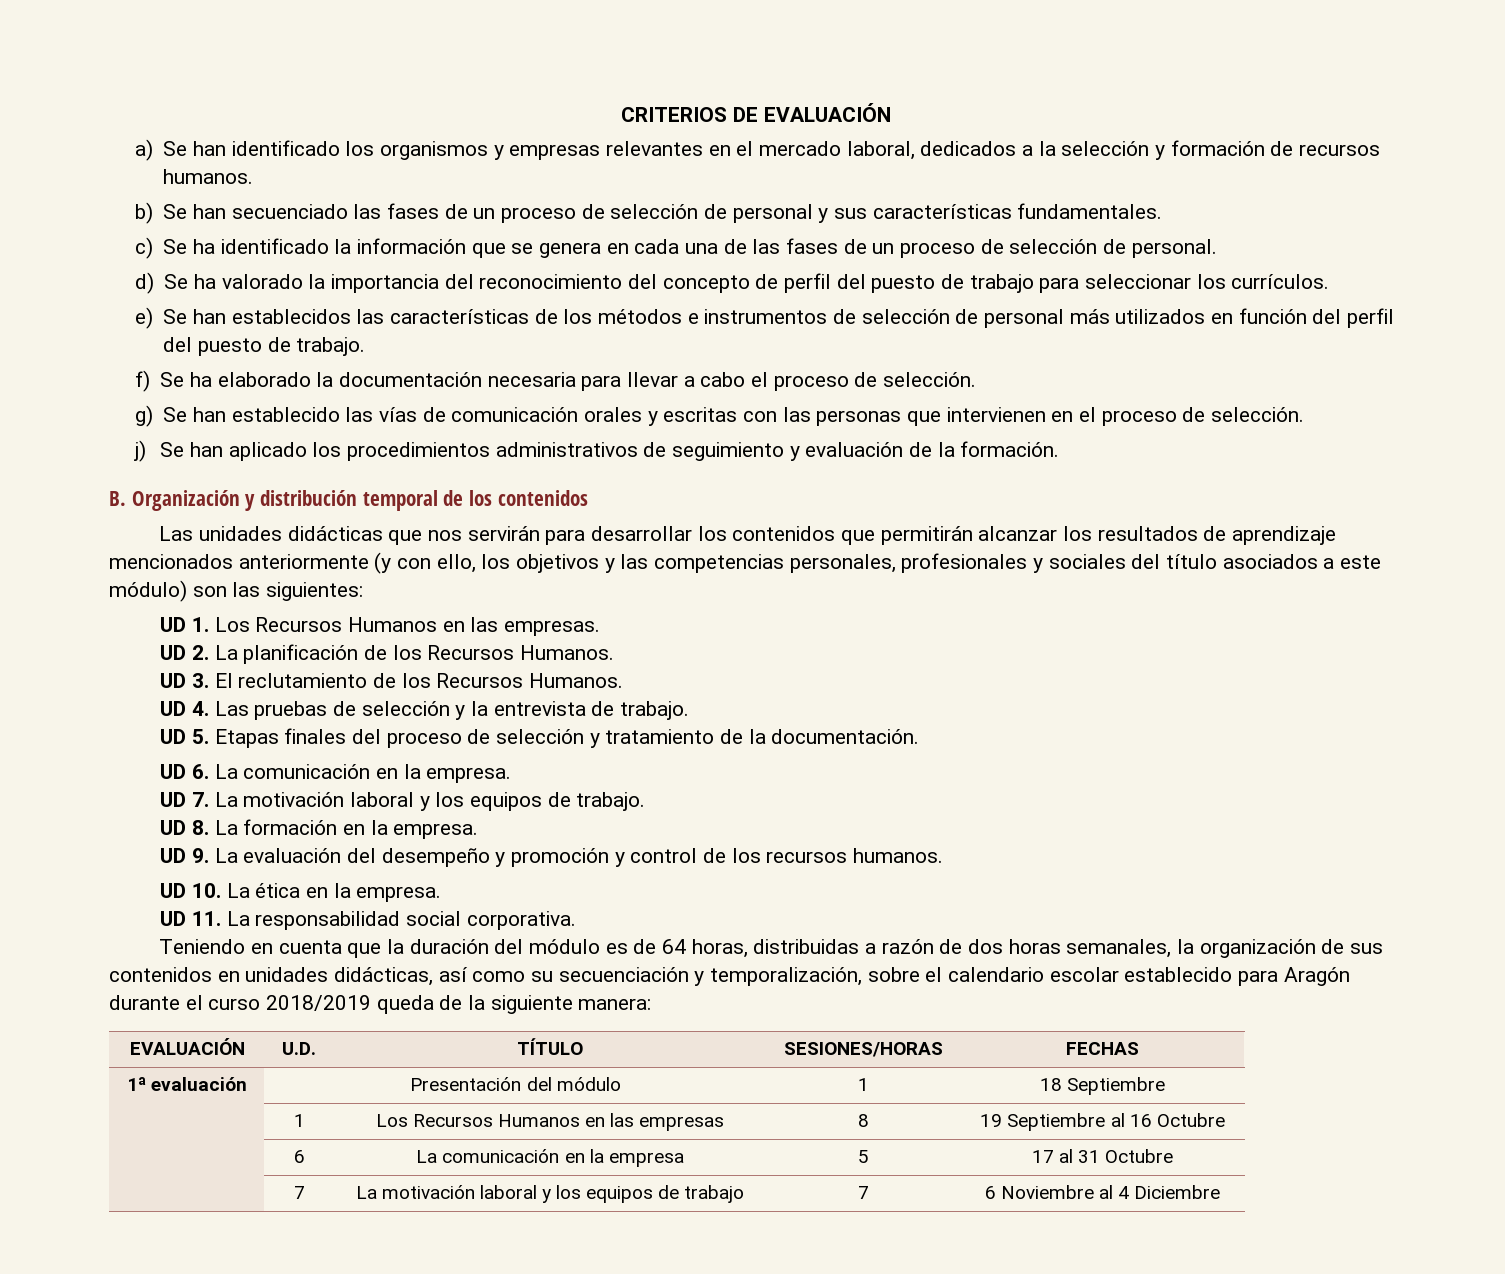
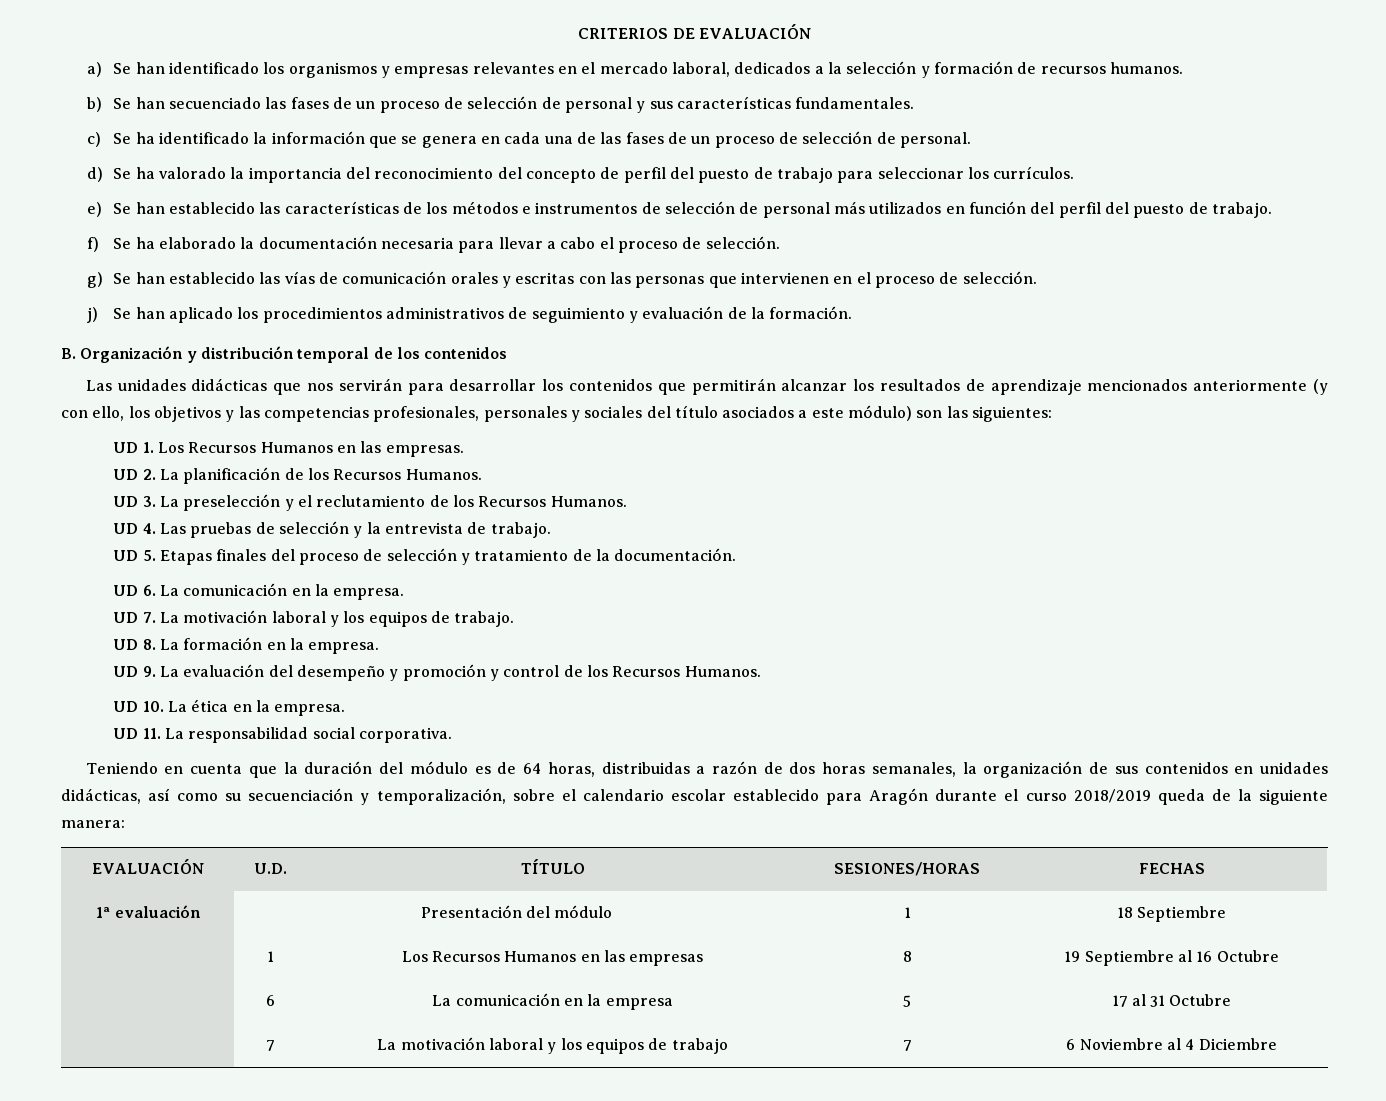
[231,309,351,324] establecidos -> [169,202,256,214] establecido
[789,553,1028,573] personales, profesionales -> [373,406,567,422] profesionales, personales
[214,673,233,688] El -> [160,494,313,511] La preselección y el
[766,848,944,863] recursos humanos. -> [612,666,761,677] Recursos Humanos.

